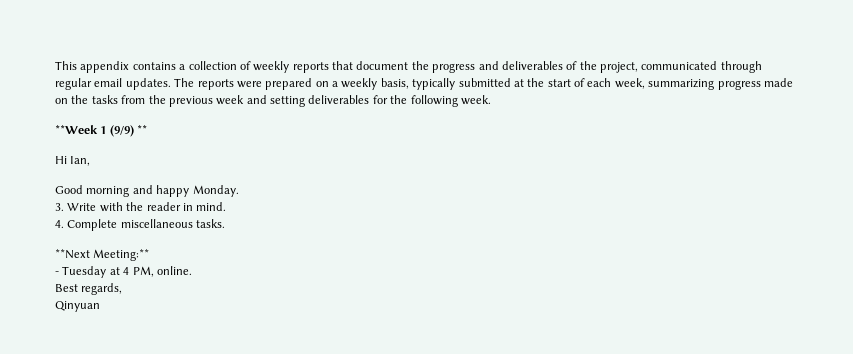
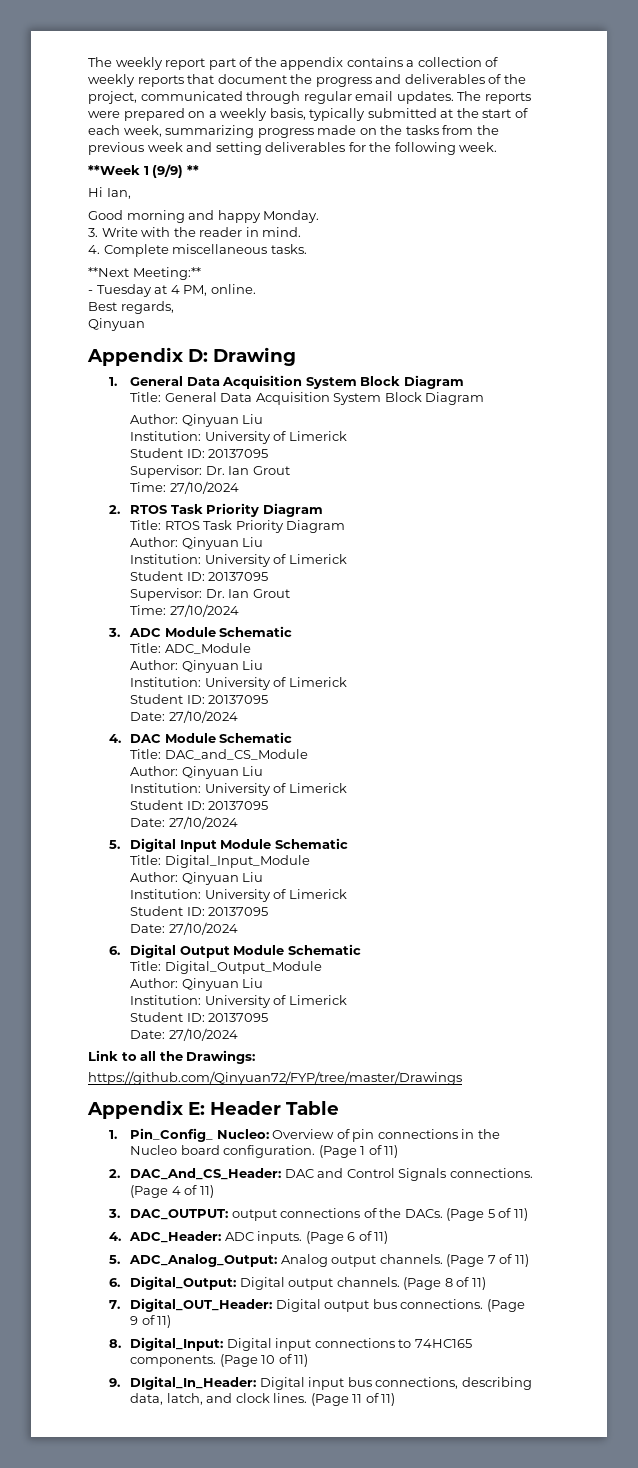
[55,61,77,70] This -> [88,57,277,70] The weekly report part of the
(100, 306) none -> [87,347,296,366] [109,375,464,389] [130,392,485,405] [130,414,264,427] [130,431,347,444] [130,448,269,458] [130,465,290,478] [130,481,239,494] [109,503,323,517] [130,520,346,533] [130,537,264,550] [130,554,347,567] [130,571,269,581] [130,588,290,601] [130,604,239,617] [108,626,293,637] [130,643,251,654] [130,660,264,673] [130,677,347,690] [130,694,269,704] [130,710,238,723] [109,732,293,743] [130,749,308,760] [130,766,264,779] [130,783,347,796] [130,800,269,810] [130,816,238,829] [109,838,348,852] [130,855,310,868] [130,872,264,885] [130,889,347,902] [130,906,269,916] [130,922,238,935] [109,944,361,958] [130,961,322,974] [130,978,264,991] [130,995,347,1008] [130,1012,269,1022] [130,1028,238,1041] [88,1050,256,1064] [88,1071,462,1085] [87,1100,339,1119] [109,1128,500,1142] [130,1145,399,1158] [109,1168,533,1181] [130,1185,214,1198] [108,1208,528,1221] [109,1231,389,1244] [109,1254,529,1267] [109,1276,486,1290] [109,1298,525,1312] [130,1315,172,1328] [109,1337,472,1351] [130,1354,309,1367] [109,1376,532,1390] [130,1393,396,1406] // Appendix D: Drawing // 1. General Data Acquisition System Block Diagram // Title: General Data Acquisition System Block Diagram // Author: Qinyuan Liu // Institution: University of Limerick // Student ID: 20137095 // Supervisor: Dr. Ian Grout // Time: 27/10/2024 // 2. RTOS Task Priority Diagram // Title: RTOS Task Priority Diagram // Author: Qinyuan Liu // Institution: University of Limerick // Student ID: 20137095 // Supervisor: Dr. Ian Grout // Time: 27/10/2024 // 3. ADC Module Schematic // Title: ADC_Module // Author: Qinyuan Liu // Institution: University of Limerick // Student ID: 20137095 // Date: 27/10/2024 // 4. DAC Module Schematic // Title: DAC_and_CS_Module // Author: Qinyuan Liu // Institution: University of Limerick // Student ID: 20137095 // Date: 27/10/2024 // 5. Digital Input Module Schematic // Title: Digital_Input_Module // Author: Qinyuan Liu // Institution: University of Limerick // Student ID: 20137095 // Date: 27/10/2024 // 6. Digital Output Module Schematic // Title: Digital_Output_Module // Author: Qinyuan Liu // Institution: University of Limerick // Student ID: 20137095 // Date: 27/10/2024 // Link to all the Drawings: // https://github.com/Qinyuan72/FYP/tree/master/Drawings // Appendix E: Header Table // 1. Pin_Config_ Nucleo: Overview of pin connections in the Nucleo board configuration. (Page 1 of 11) // 2. DAC_And_CS_Header: DAC and Control Signals connections. (Page 4 of 11) // 3. DAC_OUTPUT: output connections of the DACs. (Page 5 of 11) // 4. ADC_Header: ADC inputs. (Page 6 of 11) // 5. ADC_Analog_Output: Analog output channels. (Page 7 of 11) // 6. Digital_Output: Digital output channels. (Page 8 of 11) // 7. Digital_OUT_Header: Digital output bus connections. (Page 9 of 11) // 8. Digital_Input: Digital input connections to 74HC165 components. (Page 10 of 11) // 9. DIgital_In_Header: Digital input bus connections, describing data, latch, and clock lines. (Page 11 of 11)

